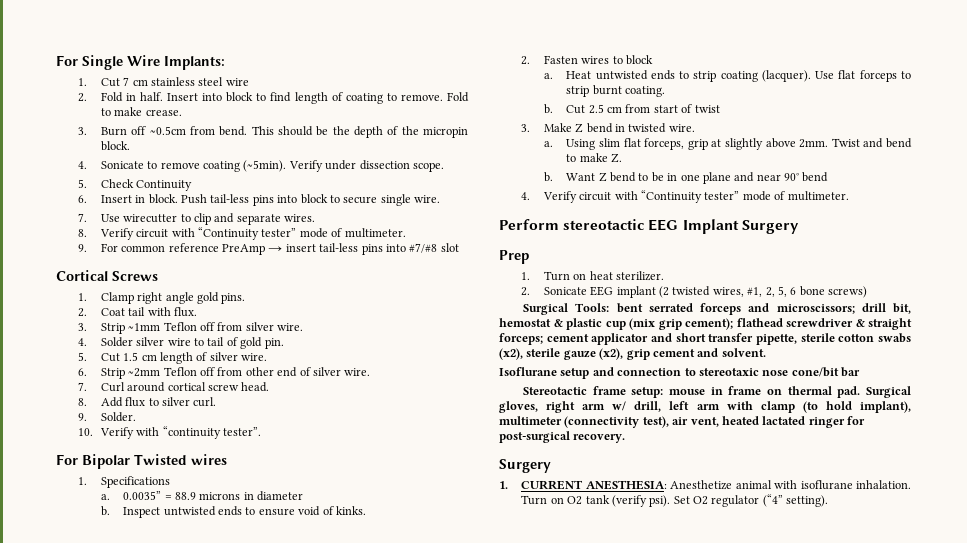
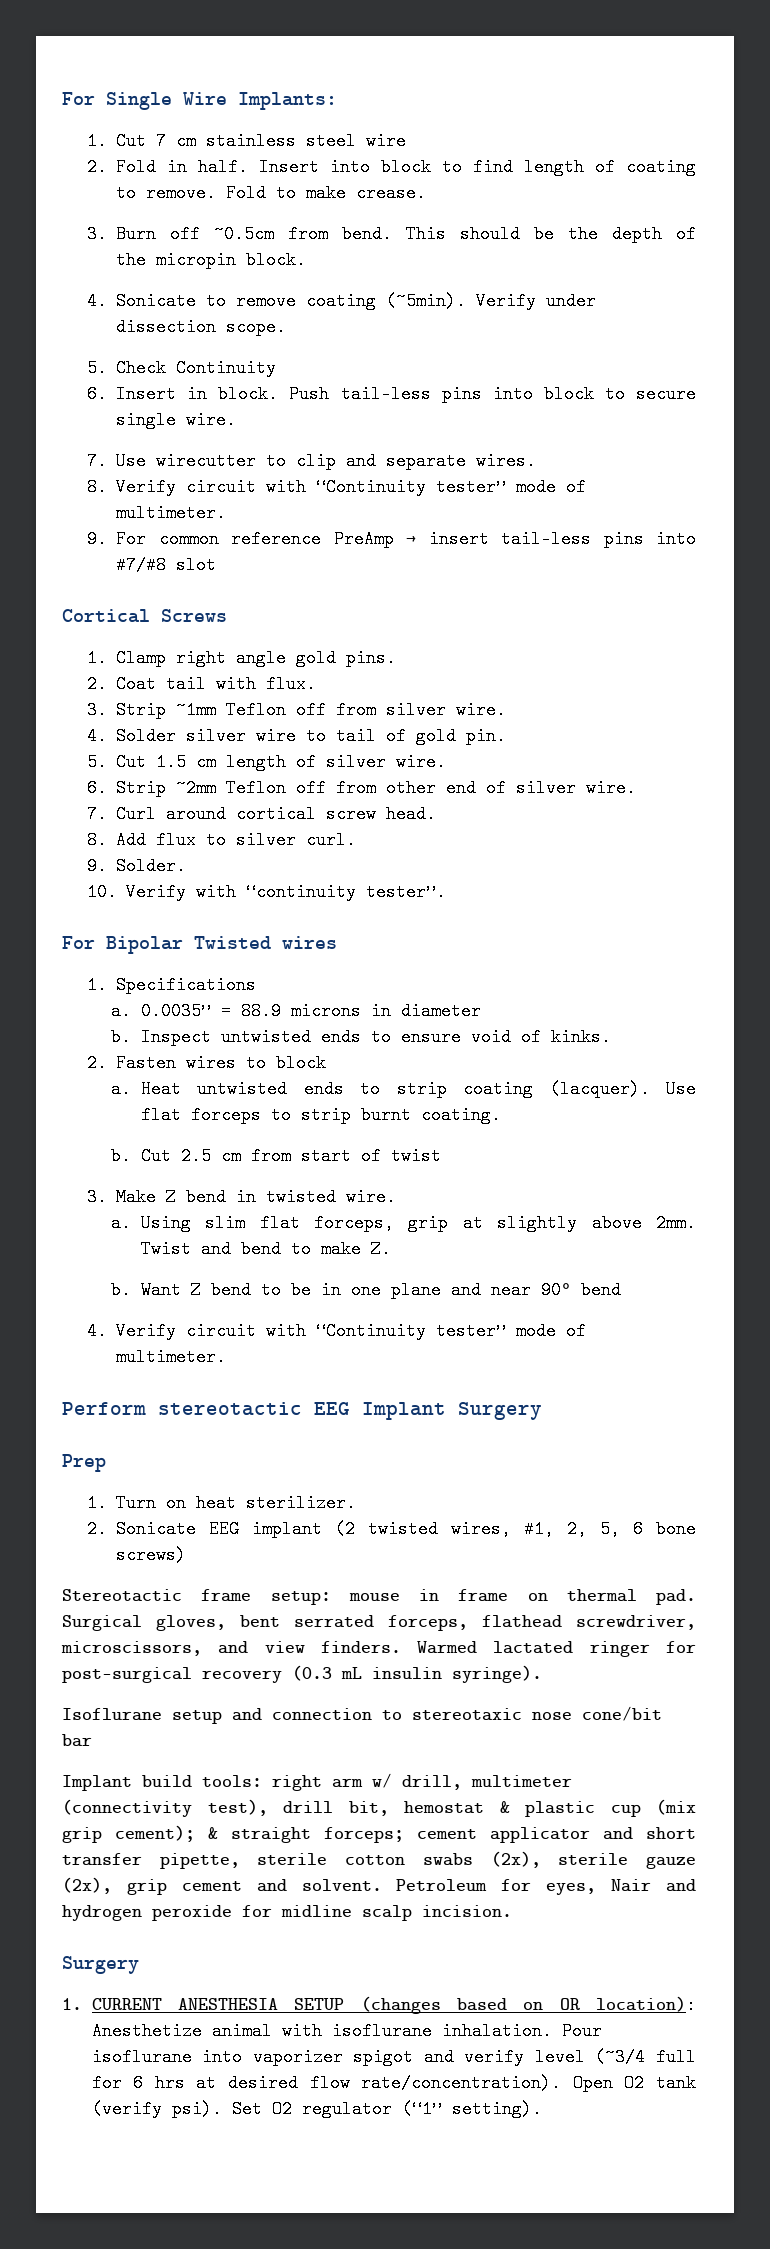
[523,303,855,315] Surgical Tools: bent serrated forceps and microscissors; -> [62,1589,696,1605] [62,1615,696,1631] [61,1641,696,1657] [62,1665,542,1683] [62,1706,662,1724] [62,1734,92,1747] [62,1773,572,1791] [62,1799,268,1817] Stereotactic frame setup: mouse in frame on thermal pad. Surgical gloves, bent serrated forceps, flathead screwdriver, microscissors, and view finders. Warmed lactated ringer for post-surgical recovery (0.3 mL insulin syringe). // Isoflurane setup and connection to stereotaxic nose cone/bit bar // Implant build tools: right arm w/ drill, multimeter (connectivity test),
[736,318,853,327] flathead screwdriver -> (195, 1833) none
[499,348,523,360] (x2), -> [490,1851,541,1868] (2x),
[599,348,624,360] (x2), -> [62,1877,112,1894] (2x),
[499,367,860,379] [523,386,912,398] [499,401,911,413] [499,416,865,428] [499,431,626,443] [499,459,551,473] [499,480,667,490] // Isoflurane setup and connection to stereotaxic nose cone/bit bar // Stereotactic frame setup: mouse in frame on thermal pad. Surgical gloves, right arm w/ drill, left arm with clamp (to hold implant), multimeter (connectivity test), air vent, heated lactated ringer for post-surgical recovery. // Surgery // 1. CURRENT ANESTHESIA: -> [396,1879,697,1895] [62,1905,512,1921] [62,1956,139,1974] [62,1996,696,2014] Petroleum for eyes, Nair and hydrogen peroxide for midline scalp incision. // Surgery // 1. CURRENT ANESTHESIA SETUP (changes based on OR location):
[521,495,564,505] Turn on -> [561,2022,602,2040] [91,2048,696,2066] [91,2074,613,2092] Pour isoflurane into vaporizer spigot and verify level (~3/4 full for 6 hrs at desired flow rate/concentration). Open
[762,494,783,507] (“4” -> [401,2100,442,2118] (“1”

